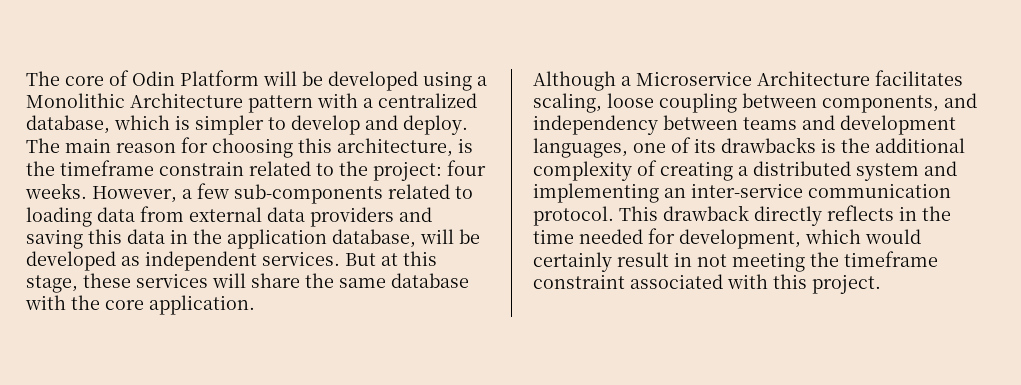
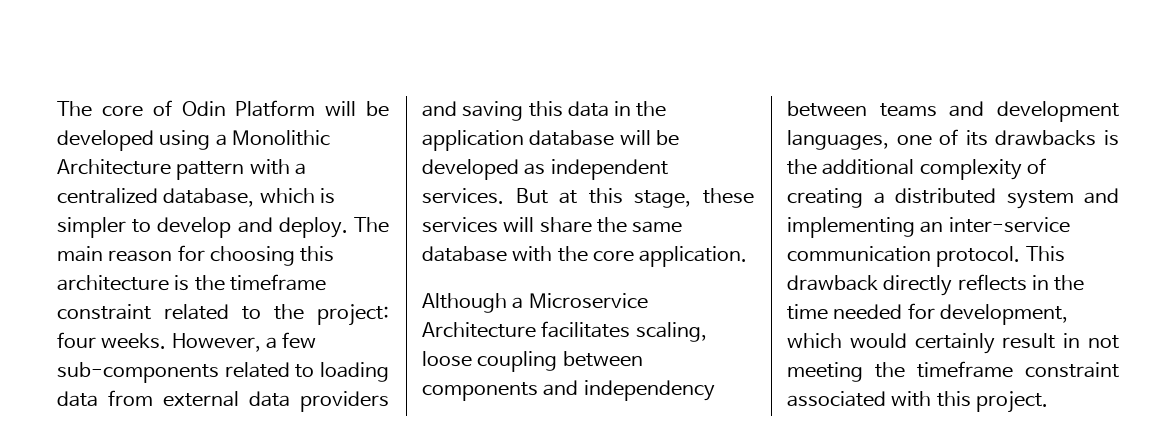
[337,138,453,157] architecture, -> [57,275,169,291] architecture
[159,161,244,176] constrain -> [57,304,151,320] constraint
[332,229,416,248] database, -> [529,130,615,146] database
[822,95,939,113] components, -> [422,382,538,401] components

